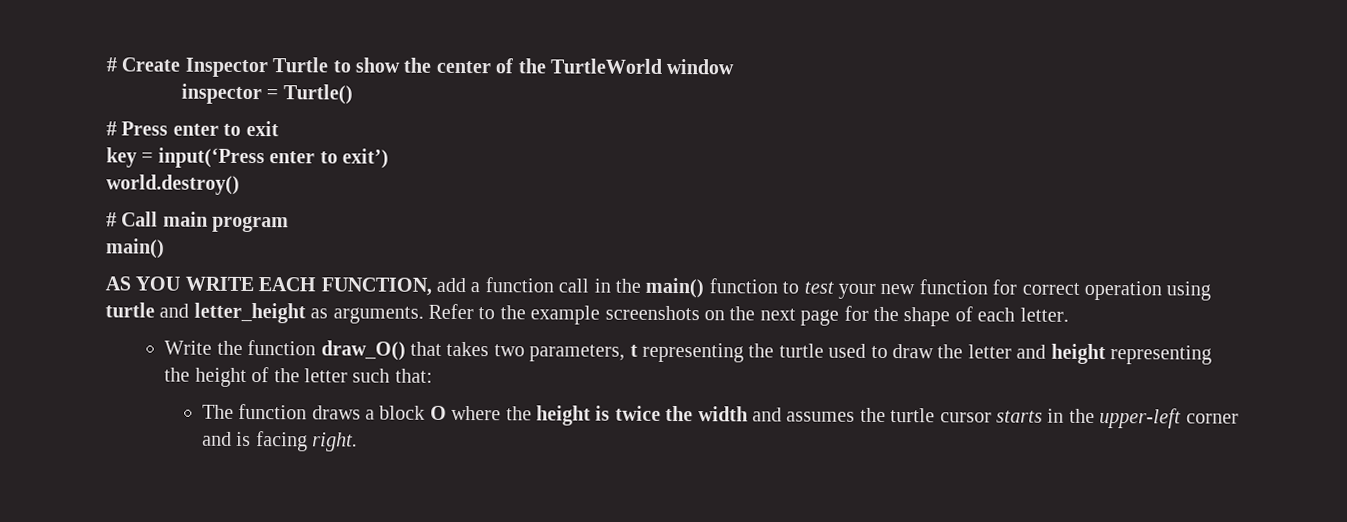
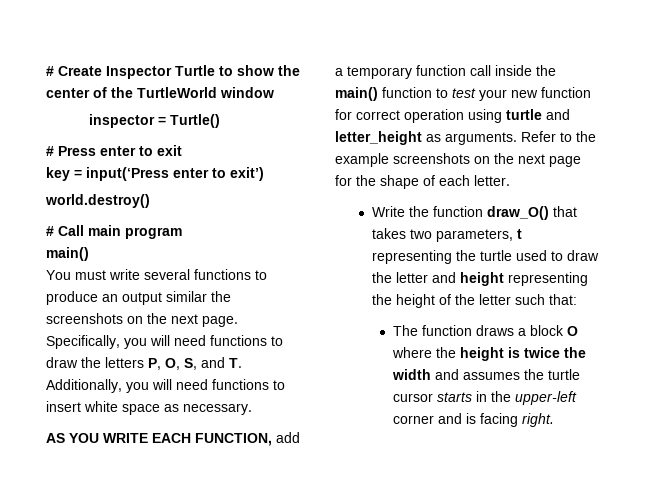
(165, 248) none -> [46,269,267,280] [46,291,231,305] [46,313,238,327] [46,335,283,349] [46,357,242,370] [46,379,285,393] [46,401,252,415] // You must write several functions to produce an output similar the screenshots on the next page. Specifically, you will need functions to draw the letters P, O, S, and T. Additionally, you will need functions to insert white space as necessary.
(481, 287) none -> [347,66,412,79] temporary
[593,278,611,293] in -> [495,65,532,76] inside

